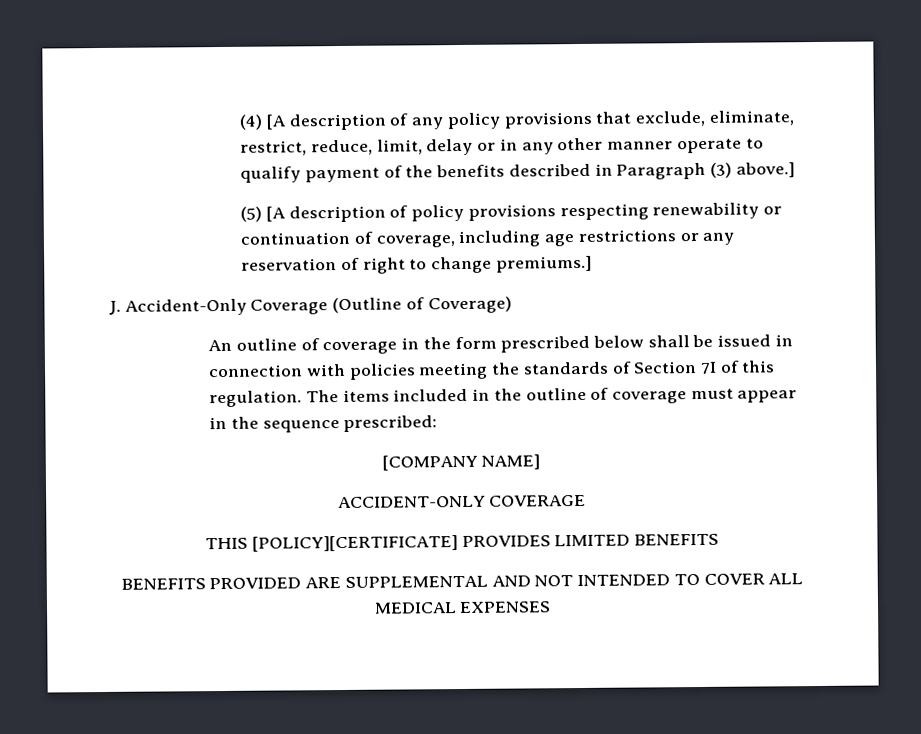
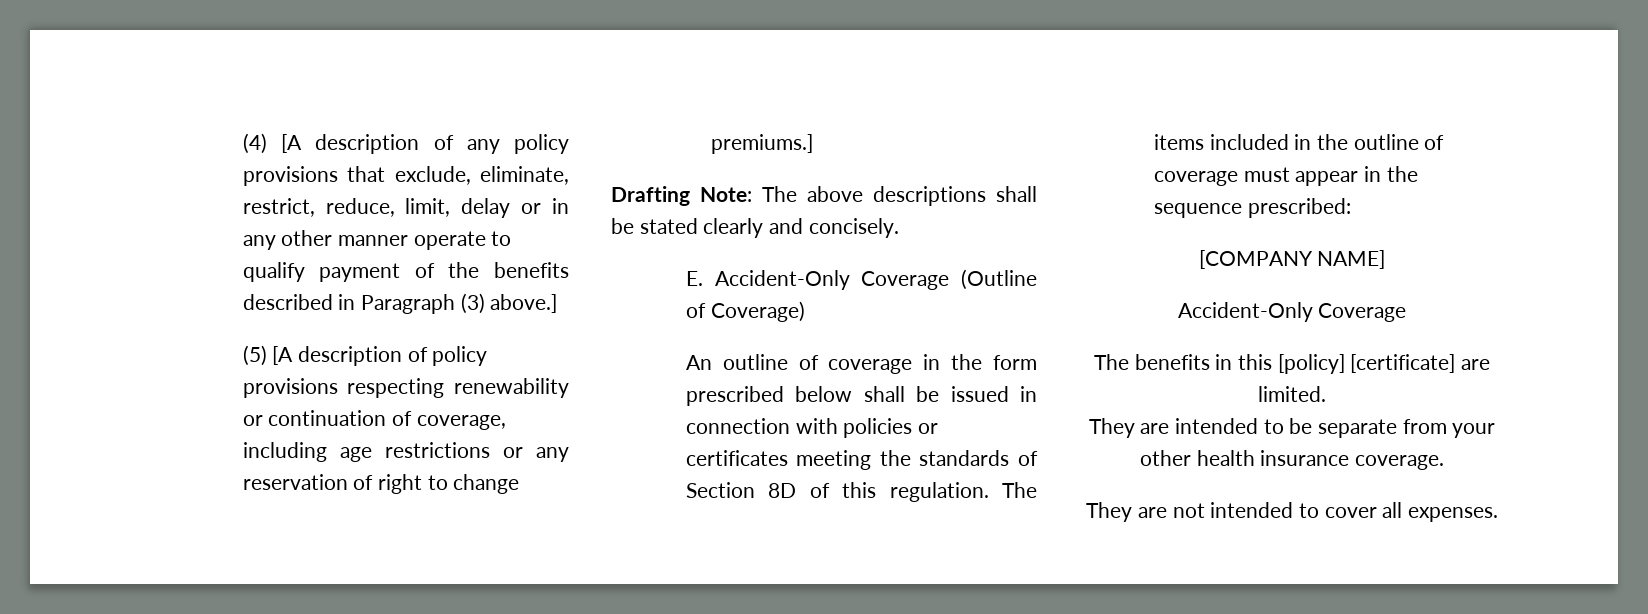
[109,300,121,315] J. -> [611,186,1037,206] [611,218,899,238] [685,271,703,286] Drafting Note: The above descriptions shall be stated clearly and concisely. // E.
(416, 371) none -> [917,423,938,434] [685,450,788,466] or certificates
[699,361,717,374] 7I -> [768,483,797,498] 8D
[337,494,587,509] [205,533,719,552] [120,573,804,590] [373,601,552,614] ACCIDENT-ONLY COVERAGE // THIS [POLICY][CERTIFICATE] PROVIDES LIMITED BENEFITS // BENEFITS PROVIDED ARE SUPPLEMENTAL AND NOT INTENDED TO COVER ALL MEDICAL EXPENSES -> [1177,302,1407,322] [1093,354,1491,374] [1258,386,1326,402] [1088,418,1496,438] [1139,450,1445,470] [1086,502,1498,522] Accident-Only Coverage // The benefits in this [policy] [certificate] are limited. // They are intended to be separate from your other health insurance coverage. // They are not intended to cover all expenses.

